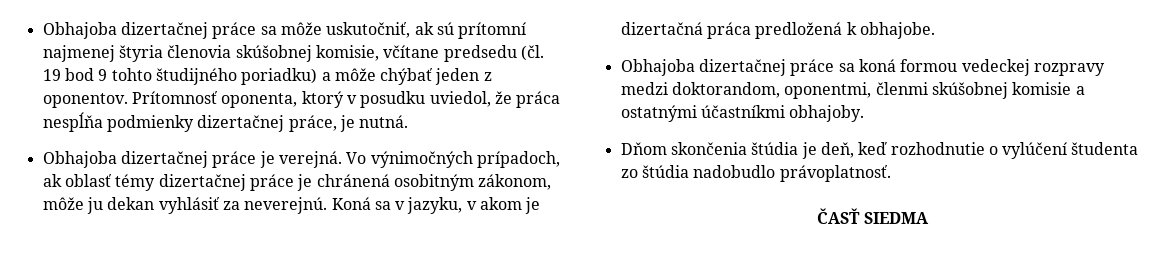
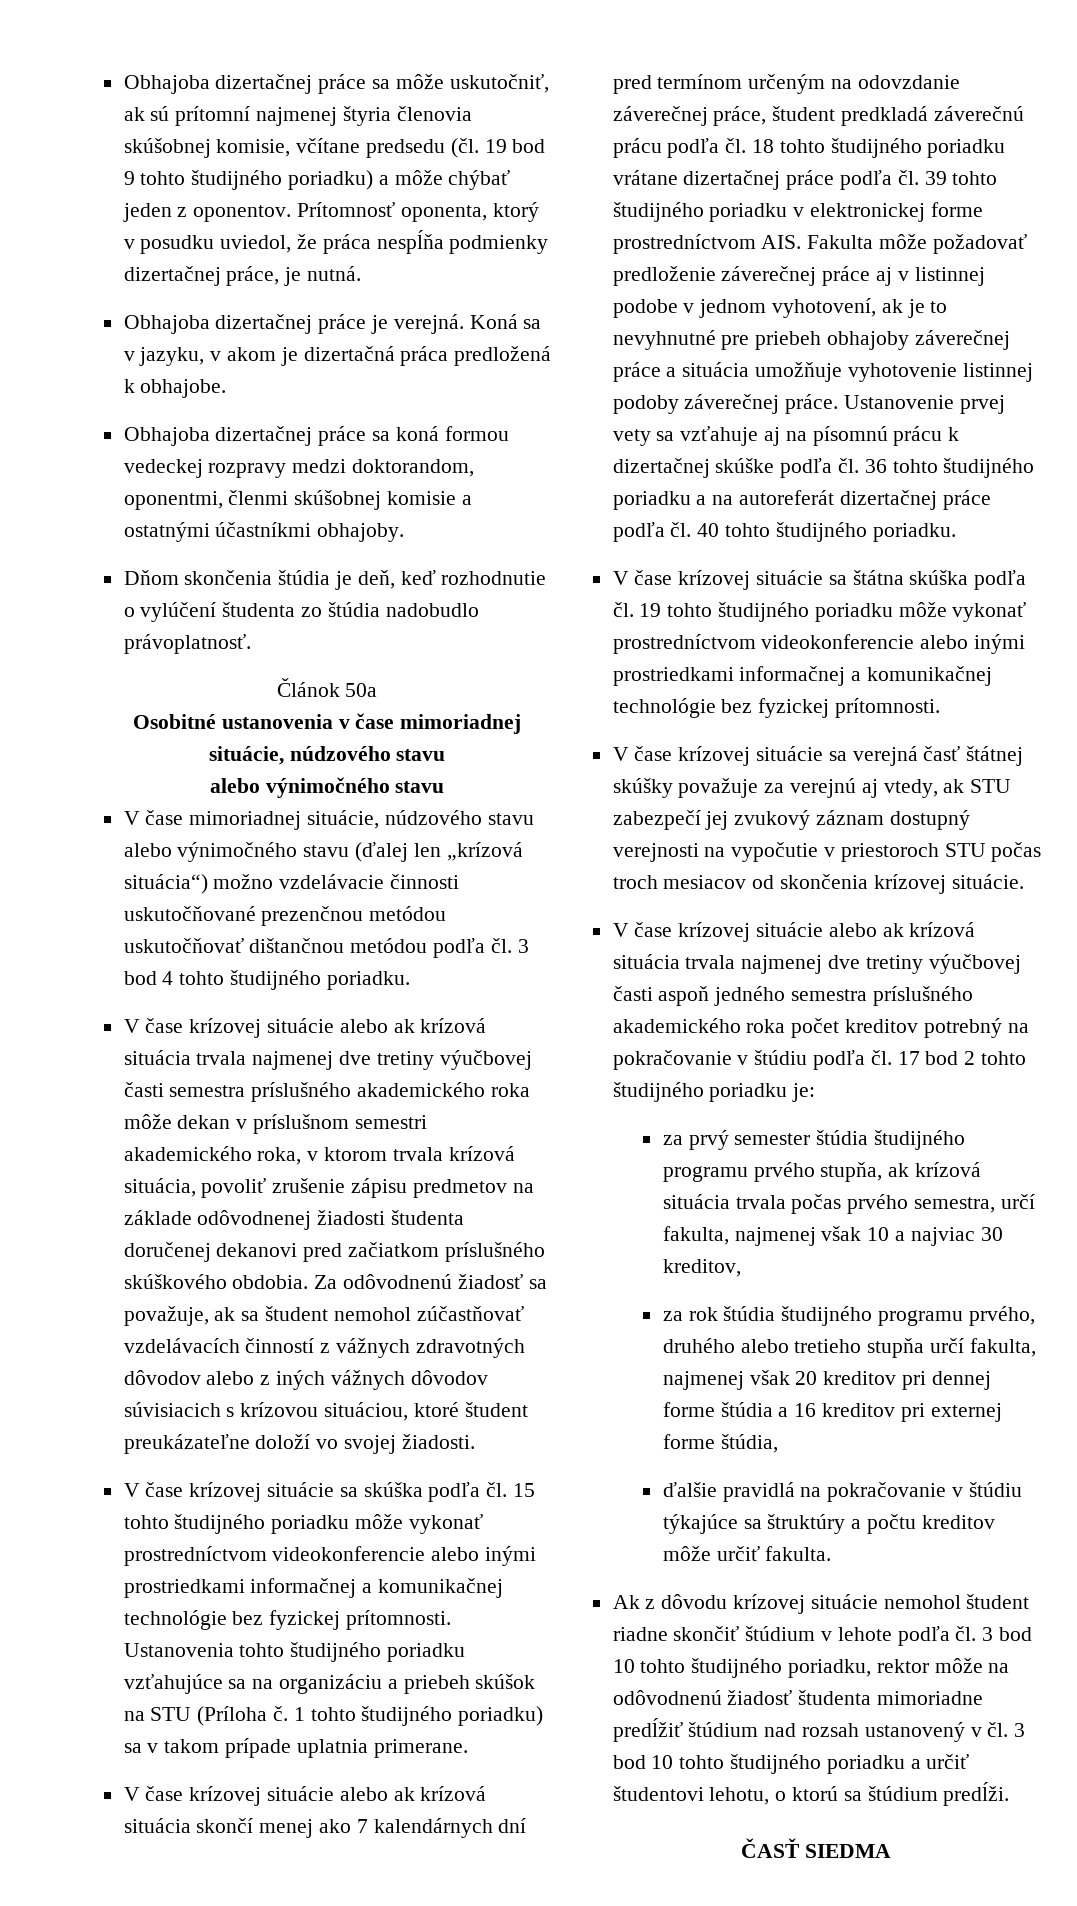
[346,151,560,168] [42,174,552,191] [42,197,328,214] Vo výnimočných prípadoch, ak oblasť témy dizertačnej práce je chránená osobitným zákonom, môže ju dekan vyhlásiť za neverejnú. -> (464, 324) none
(891, 173) none -> [276,678,378,697] [132,713,522,734] [208,746,446,765] [209,777,445,798] [123,810,534,830] [123,842,523,862] [123,874,460,894] [123,906,447,926] [123,938,529,958] [123,970,410,990] [123,1018,487,1038] [123,1050,532,1070] [123,1082,530,1102] [123,1114,427,1134] [123,1146,515,1165] [123,1178,534,1198] [123,1210,465,1230] [123,1242,545,1262] [123,1274,547,1289] [123,1306,524,1326] [123,1338,525,1358] [123,1370,488,1390] [123,1402,528,1421] [123,1434,475,1454] [123,1482,536,1502] [123,1514,483,1534] [123,1546,537,1566] [123,1578,504,1598] [123,1610,452,1630] [123,1642,466,1662] [123,1674,536,1694] [123,1706,544,1726] [123,1738,468,1758] [123,1786,487,1806] [123,1818,527,1838] [612,74,960,94] [612,106,1024,126] [612,138,1006,158] [612,170,998,190] [612,202,983,222] [612,234,1027,254] [612,266,985,286] [612,298,948,318] [612,330,1010,350] [612,362,1033,382] [612,394,1005,414] [612,426,960,446] [612,458,1035,478] [612,490,991,510] [612,522,956,542] [612,570,1027,590] [612,602,1027,622] [612,634,1026,654] [612,666,993,686] [612,698,941,718] [612,746,1024,766] [612,778,1012,798] [612,810,970,830] [612,842,1042,862] [612,874,1024,894] [612,922,976,942] [612,954,1021,974] [612,986,973,1006] [612,1018,1029,1038] [612,1050,1027,1070] [612,1082,816,1102] [662,1130,965,1150] [662,1162,981,1182] [662,1194,1035,1214] [662,1226,1003,1246] [662,1259,741,1277] [662,1306,1035,1326] [662,1338,1036,1358] [662,1370,991,1390] [662,1402,1002,1422] [662,1434,778,1453] [662,1482,1022,1502] [662,1514,995,1534] [662,1546,832,1561] [612,1594,1030,1614] [612,1626,1033,1646] [612,1658,1010,1678] [612,1690,984,1705] [612,1718,1026,1742] [612,1754,970,1774] [612,1782,1010,1806] // Článok 50a // Osobitné ustanovenia v čase mimoriadnej situácie, núdzového stavu // alebo výnimočného stavu // V čase mimoriadnej situácie, núdzového stavu alebo výnimočného stavu (ďalej len „krízová situácia“) možno vzdelávacie činnosti uskutočňované prezenčnou metódou uskutočňovať dištančnou metódou podľa čl. 3 bod 4 tohto študijného poriadku. // V čase krízovej situácie alebo ak krízová situácia trvala najmenej dve tretiny výučbovej časti semestra príslušného akademického roka môže dekan v príslušnom semestri akademického roka, v ktorom trvala krízová situácia, povoliť zrušenie zápisu predmetov na základe odôvodnenej žiadosti študenta doručenej dekanovi pred začiatkom príslušného skúškového obdobia. Za odôvodnenú žiadosť sa považuje, ak sa študent nemohol zúčastňovať vzdelávacích činností z vážnych zdravotných dôvodov alebo z iných vážnych dôvodov súvisiacich s krízovou situáciou, ktoré študent preukázateľne doloží vo svojej žiadosti. // V čase krízovej situácie sa skúška podľa čl. 15 tohto študijného poriadku môže vykonať prostredníctvom videokonferencie alebo inými prostriedkami informačnej a komunikačnej technológie bez fyzickej prítomnosti. Ustanovenia tohto študijného poriadku vzťahujúce sa na organizáciu a priebeh skúšok na STU (Príloha č. 1 tohto študijného poriadku) sa v takom prípade uplatnia primerane. // V čase krízovej situácie alebo ak krízová situácia skončí menej ako 7 kalendárnych dní pred termínom určeným na odovzdanie záverečnej práce, študent predkladá záverečnú prácu podľa čl. 18 tohto študijného poriadku vrátane dizertačnej práce podľa čl. 39 tohto študijného poriadku v elektronickej forme prostredníctvom AIS. Fakulta môže požadovať predloženie záverečnej práce aj v listinnej podobe v jednom vyhotovení, ak je to nevyhnutné pre priebeh obhajoby záverečnej práce a situácia umožňuje vyhotovenie listinnej podoby záverečnej práce. Ustanovenie prvej vety sa vzťahuje aj na písomnú prácu k dizertačnej skúške podľa čl. 36 tohto študijného poriadku a na autoreferát dizertačnej práce podľa čl. 40 tohto študijného poriadku. // V čase krízovej situácie sa štátna skúška podľa čl. 19 tohto študijného poriadku môže vykonať prostredníctvom videokonferencie alebo inými prostriedkami informačnej a komunikačnej technológie bez fyzickej prítomnosti. // V čase krízovej situácie sa verejná časť štátnej skúšky považuje za verejnú aj vtedy, ak STU zabezpečí jej zvukový záznam dostupný verejnosti na vypočutie v priestoroch STU počas troch mesiacov od skončenia krízovej situácie. // V čase krízovej situácie alebo ak krízová situácia trvala najmenej dve tretiny výučbovej časti aspoň jedného semestra príslušného akademického roka počet kreditov potrebný na pokračovanie v štúdiu podľa čl. 17 bod 2 tohto študijného poriadku je: // za prvý semester štúdia študijného programu prvého stupňa, ak krízová situácia trvala počas prvého semestra, určí fakulta, najmenej však 10 a najviac 30 kreditov, // za rok štúdia študijného programu prvého, druhého alebo tretieho stupňa určí fakulta, najmenej však 20 kreditov pri dennej forme štúdia a 16 kreditov pri externej forme štúdia, // ďalšie pravidlá na pokračovanie v štúdiu týkajúce sa štruktúry a počtu kreditov môže určiť fakulta. // Ak z dôvodu krízovej situácie nemohol študent riadne skončiť štúdium v lehote podľa čl. 3 bod 10 tohto študijného poriadku, rektor môže na odôvodnenú žiadosť študenta mimoriadne predĺžiť štúdium nad rozsah ustanovený v čl. 3 bod 10 tohto študijného poriadku a určiť študentovi lehotu, o ktorú sa štúdium predĺži.

